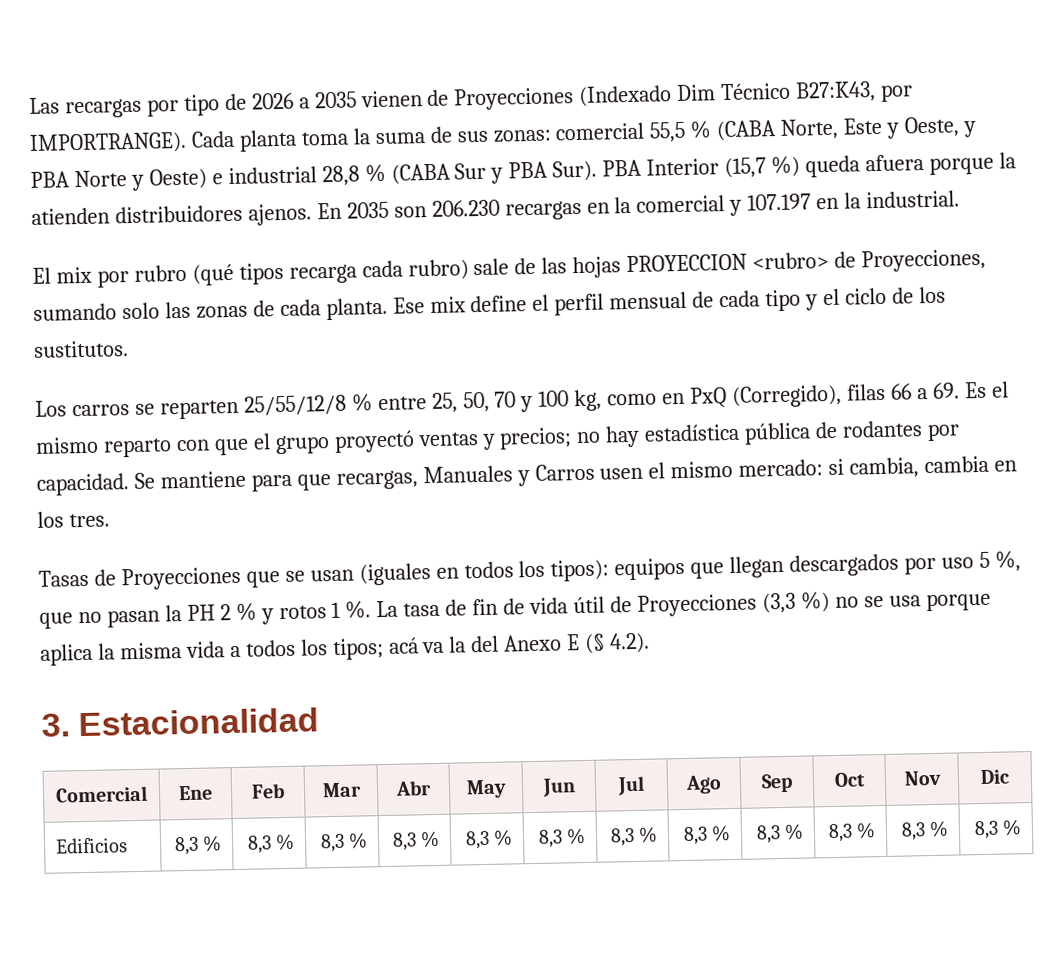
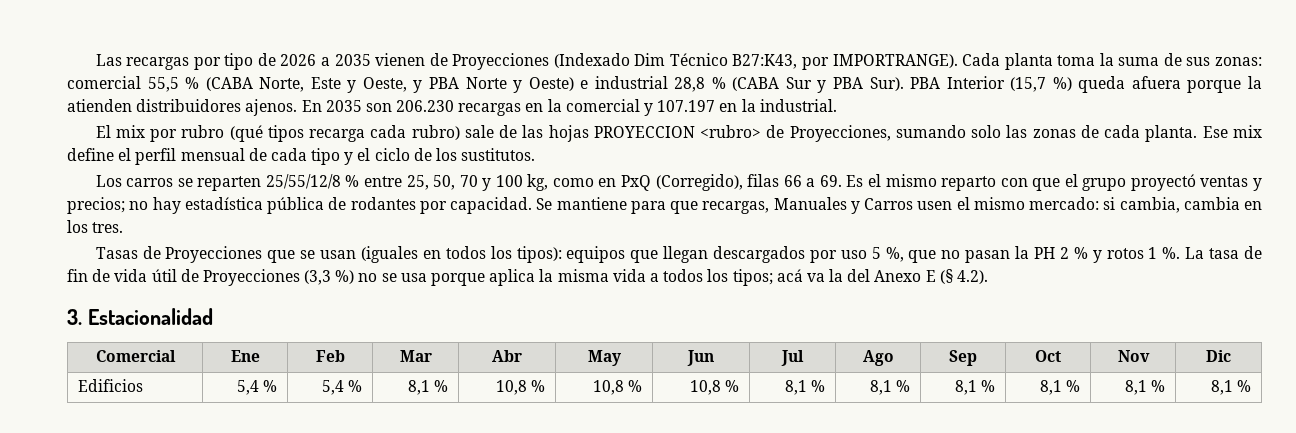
[173,835,222,856] [246,833,295,854] [319,832,368,853] [391,830,440,851] [464,829,513,850] [537,827,586,848] [609,826,658,847] [682,825,731,846] [755,823,804,844] [827,822,876,843] [900,820,949,841] [973,820,999,840] 8,3 % | 8,3 % | 8,3 % | 8,3 % | 8,3 % | 8,3 % | 8,3 % | 8,3 % | 8,3 % | 8,3 % | 8,3 % | 8,3 -> [237,380,278,395] [322,380,363,395] [408,380,449,395] [496,380,546,395] [593,380,643,395] [690,380,740,395] [785,380,826,395] [870,380,911,395] [955,380,996,395] [1040,380,1081,395] [1125,380,1166,395] [1211,380,1234,395] 5,4 % | 5,4 % | 8,1 % | 10,8 % | 10,8 % | 10,8 % | 8,1 % | 8,1 % | 8,1 % | 8,1 % | 8,1 % | 8,1

